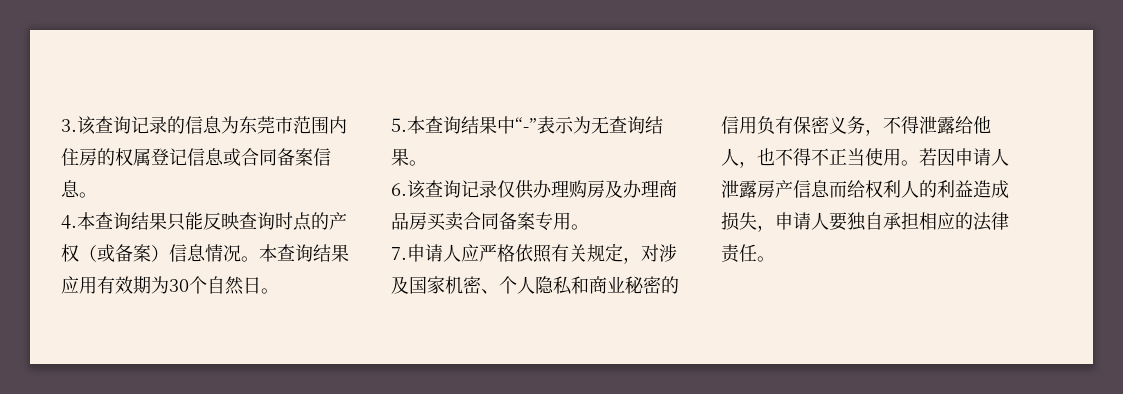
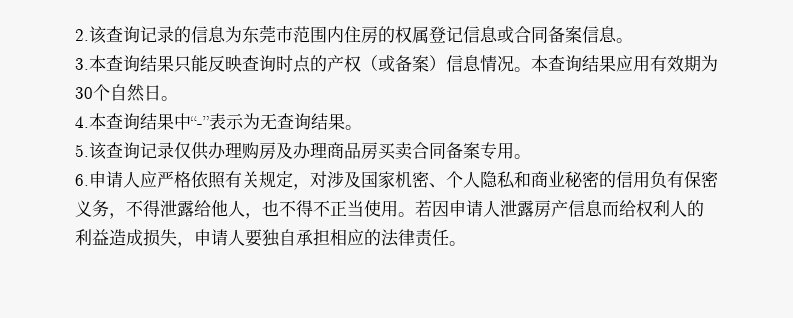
[61,119,77,132] 3. -> [75,29,89,41] 2.
[61,215,77,229] 4. -> [75,58,89,70] 3.
[391,118,407,132] 5. -> [75,116,89,128] 4.
[391,183,407,196] 6. -> [75,144,89,157] 5.
[391,247,407,260] 7. -> [75,174,89,186] 6.

